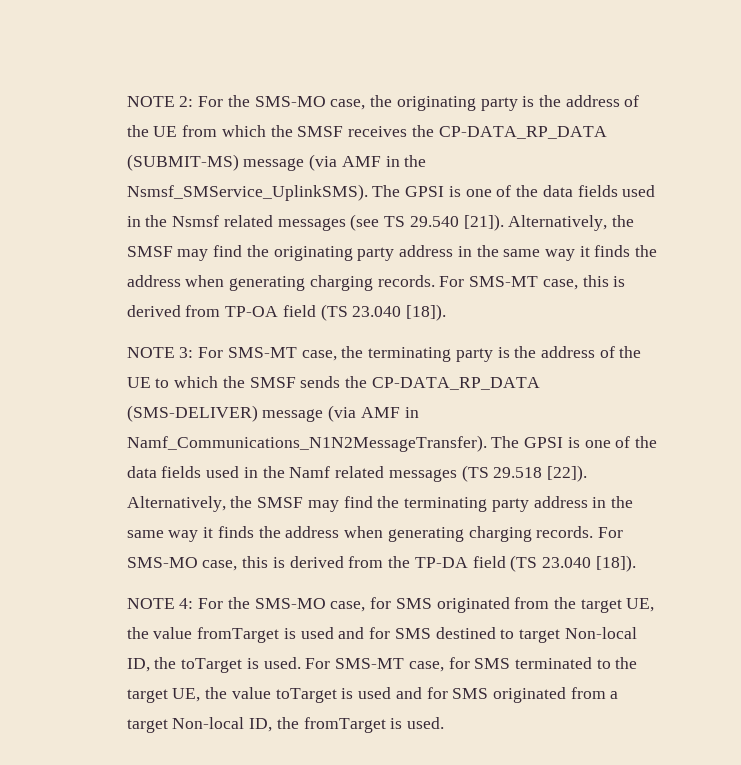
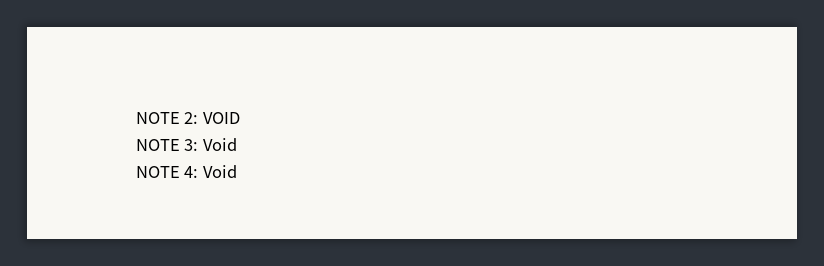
[198,95,640,111] [126,125,607,139] [126,154,427,171] [126,184,656,201] [126,214,634,231] [126,245,658,261] [126,275,626,291] [126,304,447,321] [126,346,642,362] [126,376,540,390] [126,405,419,422] [126,435,658,452] [126,465,587,482] [126,496,633,512] [126,526,623,542] [126,555,636,572] [126,597,655,613] [126,627,637,643] [126,657,638,673] [126,687,619,703] [126,717,445,733] For the SMS-MO case, the originating party is the address of the UE from which the SMSF receives the CP-DATA_RP_DATA (SUBMIT-MS) message (via AMF in the Nsmsf_SMService_UplinkSMS). The GPSI is one of the data fields used in the Nsmsf related messages (see TS 29.540 [21]). Alternatively, the SMSF may find the originating party address in the same way it finds the address when generating charging records. For SMS-MT case, this is derived from TP-OA field (TS 23.040 [18]). // NOTE 3: For SMS-MT case, the terminating party is the address of the UE to which the SMSF sends the CP-DATA_RP_DATA (SMS-DELIVER) message (via AMF in Namf_Communications_N1N2MessageTransfer). The GPSI is one of the data fields used in the Namf related messages (TS 29.518 [22]). Alternatively, the SMSF may find the terminating party address in the same way it finds the address when generating charging records. For SMS-MO case, this is derived from the TP-DA field (TS 23.040 [18]). // NOTE 4: For the SMS-MO case, for SMS originated from the target UE, the value fromTarget is used and for SMS destined to target Non-local ID, the toTarget is used. For SMS-MT case, for SMS terminated to the target UE, the value toTarget is used and for SMS originated from a target Non-local ID, the fromTarget is used. -> [202,112,240,124] [135,138,237,151] [135,165,237,178] VOID // NOTE 3: Void // NOTE 4: Void

